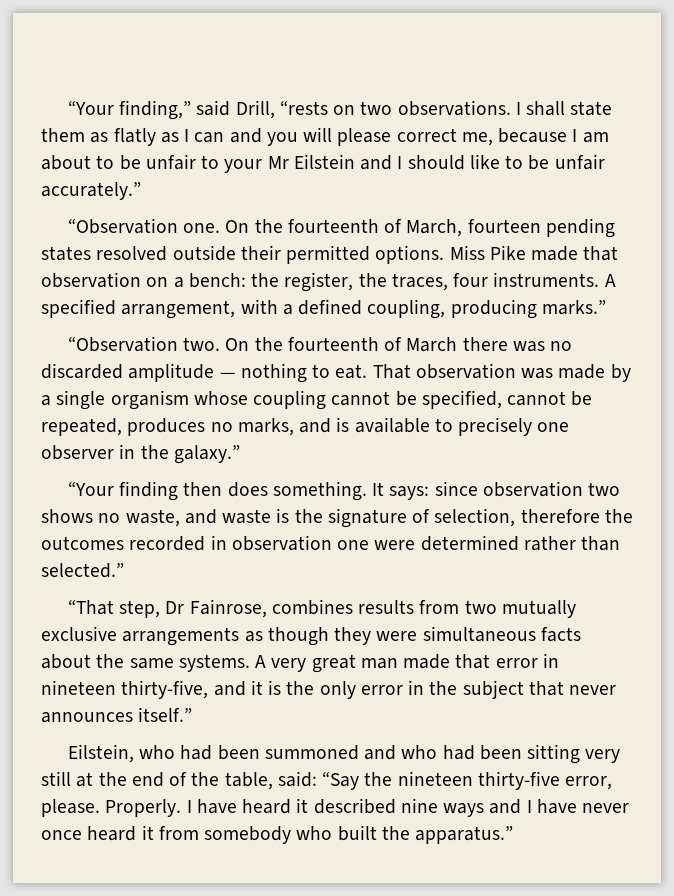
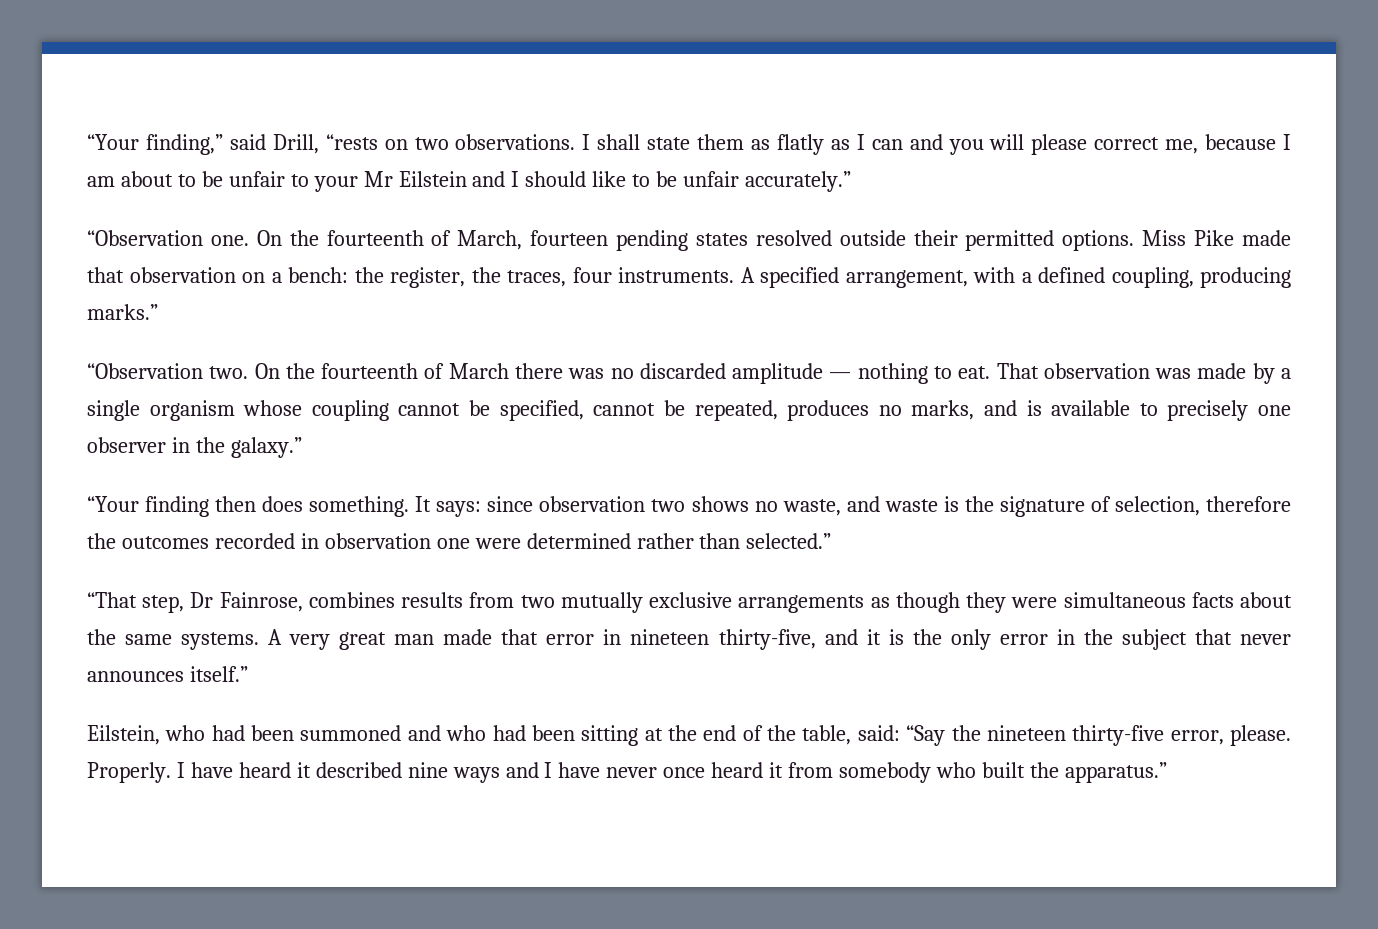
[585,749,621,763] [41,771,71,786] very still -> (639, 735) none

